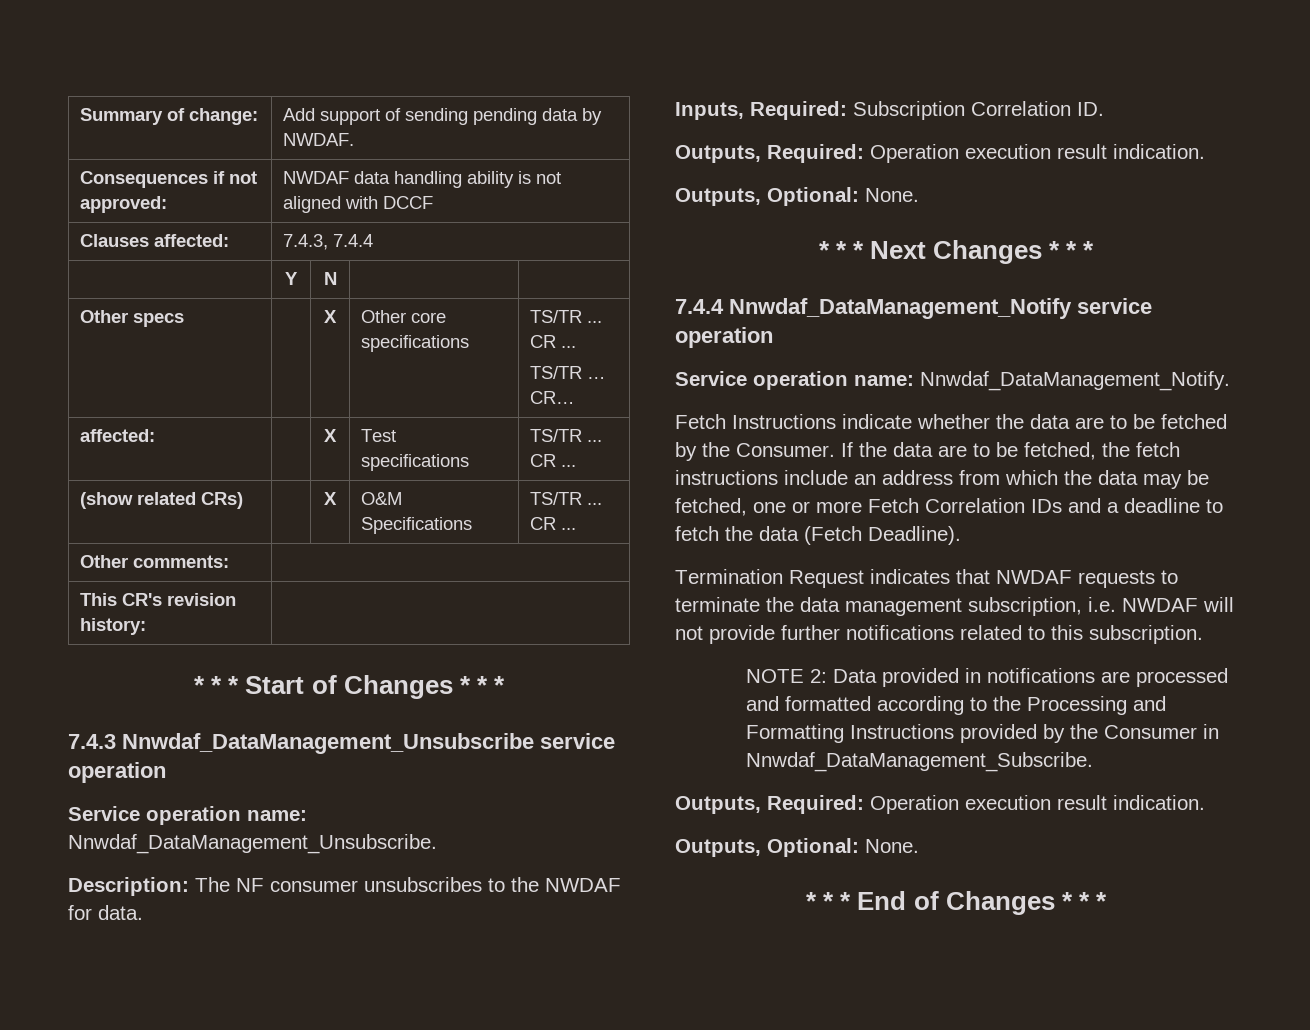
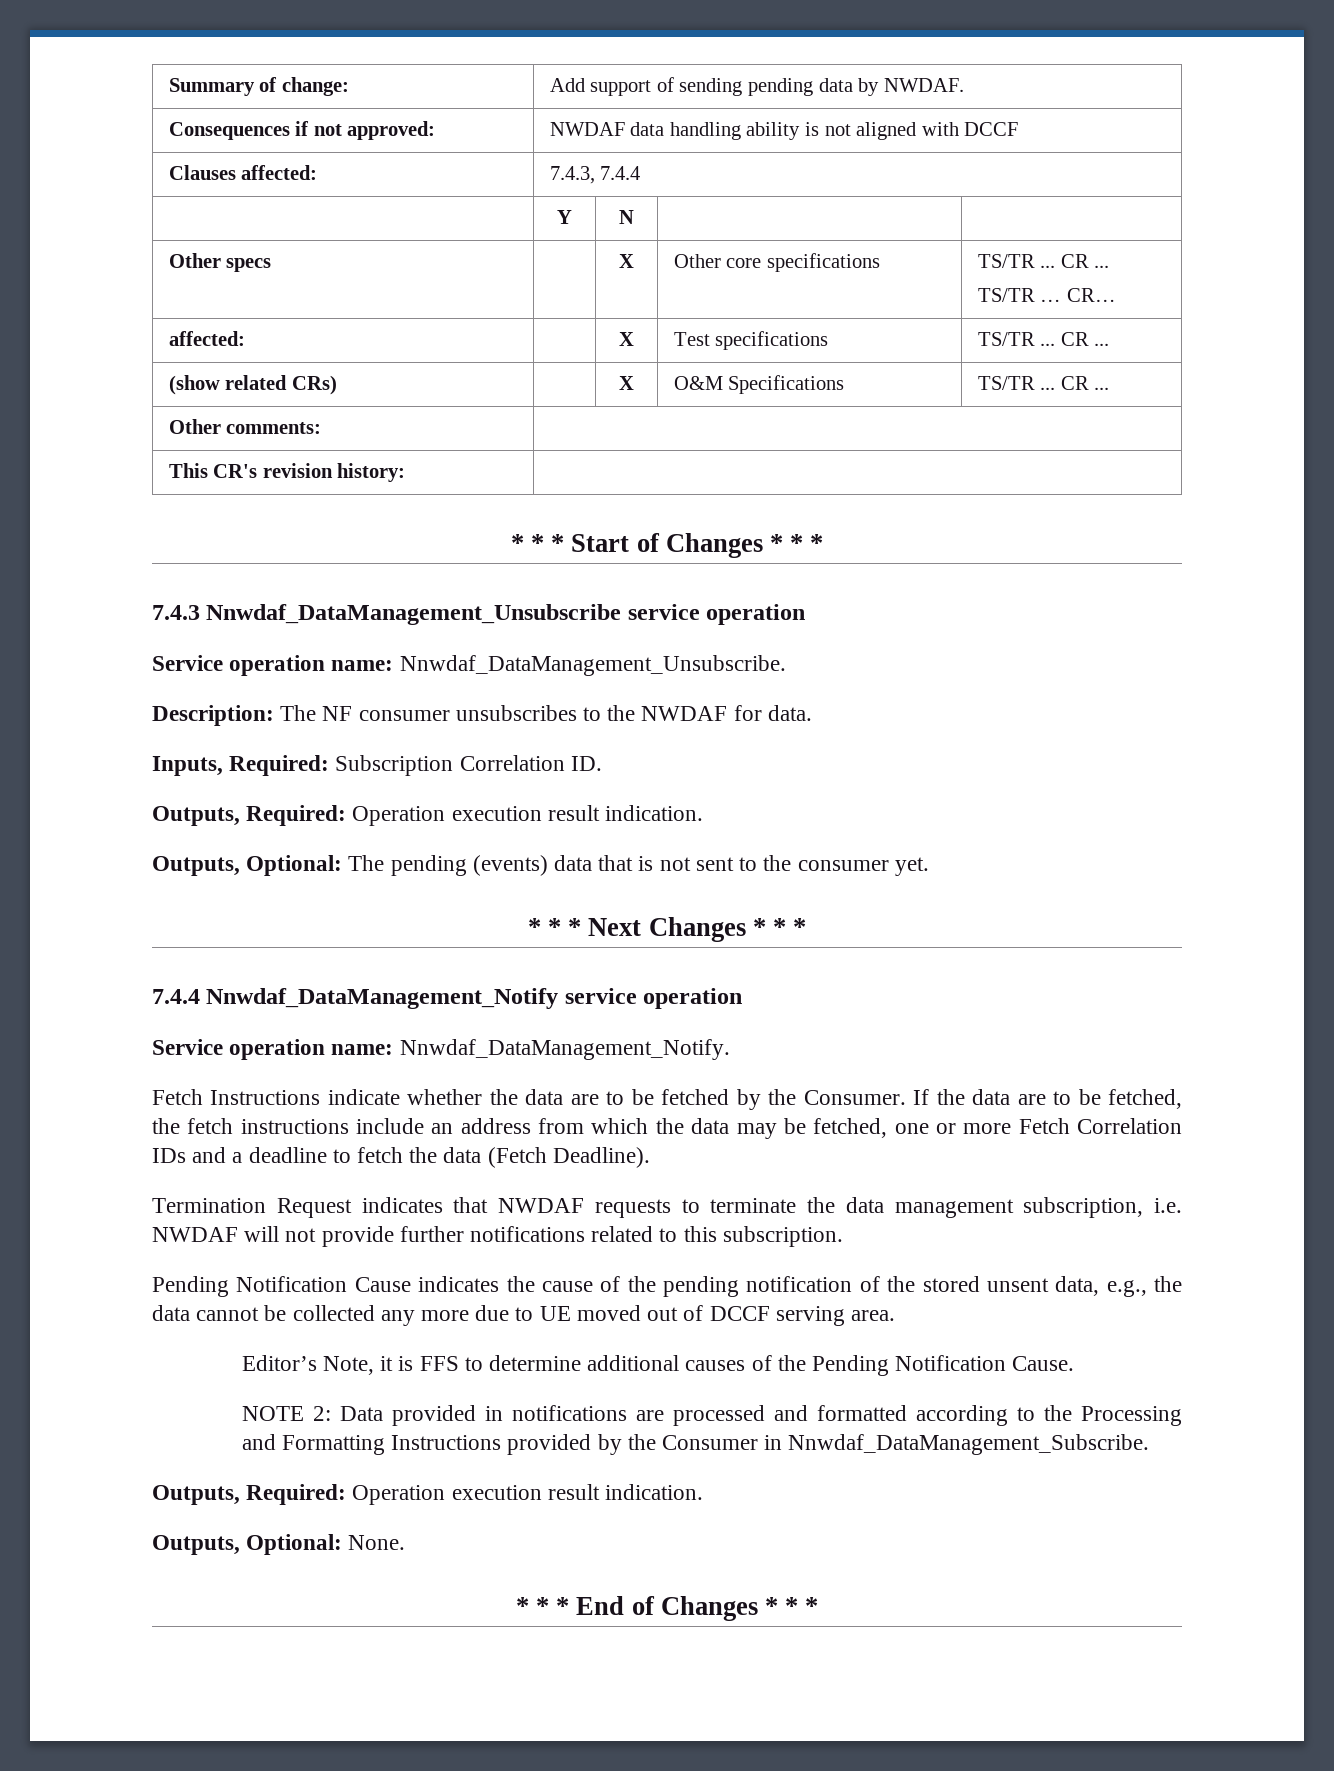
[865,188,919,202] None. -> [348,855,929,876] The pending (events) data that is not sent to the consumer yet.
(1203, 634) none -> [152,1276,1182,1297] [152,1305,895,1326] [241,1355,1075,1376] // Pending Notification Cause indicates the cause of the pending notification of the stored unsent data, e.g., the data cannot be collected any more due to UE moved out of DCCF serving area. // Editor’s Note, it is FFS to determine additional causes of the Pending Notification Cause.

